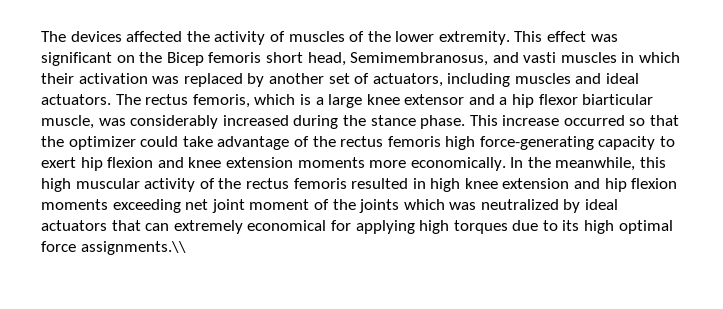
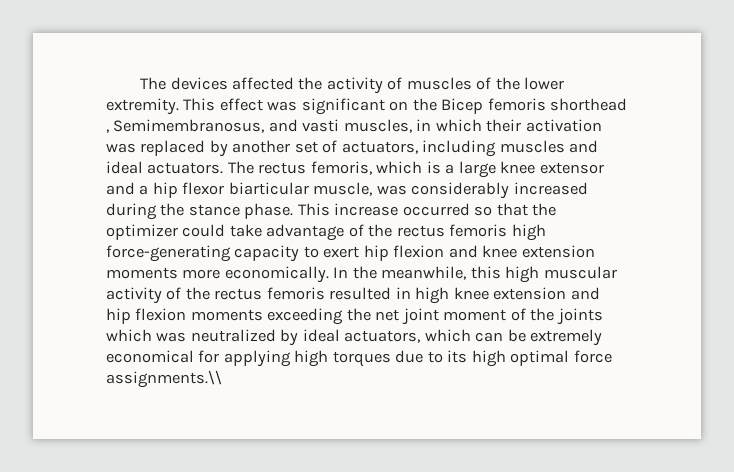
[265,52,346,66] short head, -> [550,98,628,111] [106,129,109,133] shorthead ,
[560,52,617,63] muscles -> [343,119,412,133] muscles,
(181, 206) none -> [346,308,371,321] the
[41,220,170,231] actuators that can -> [344,329,526,343] actuators, which can be

